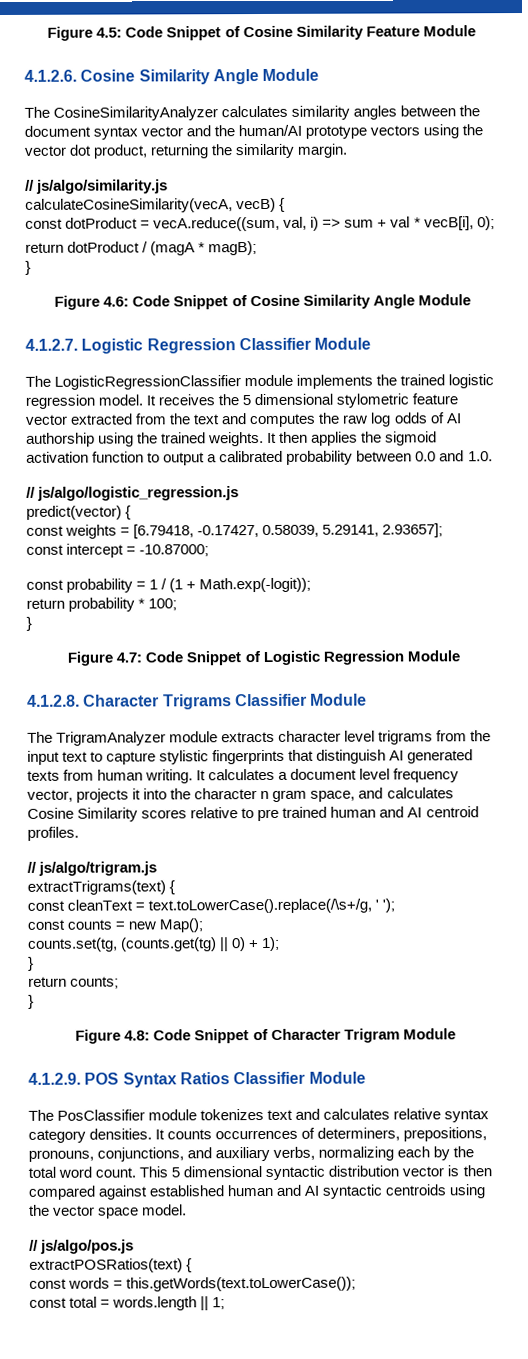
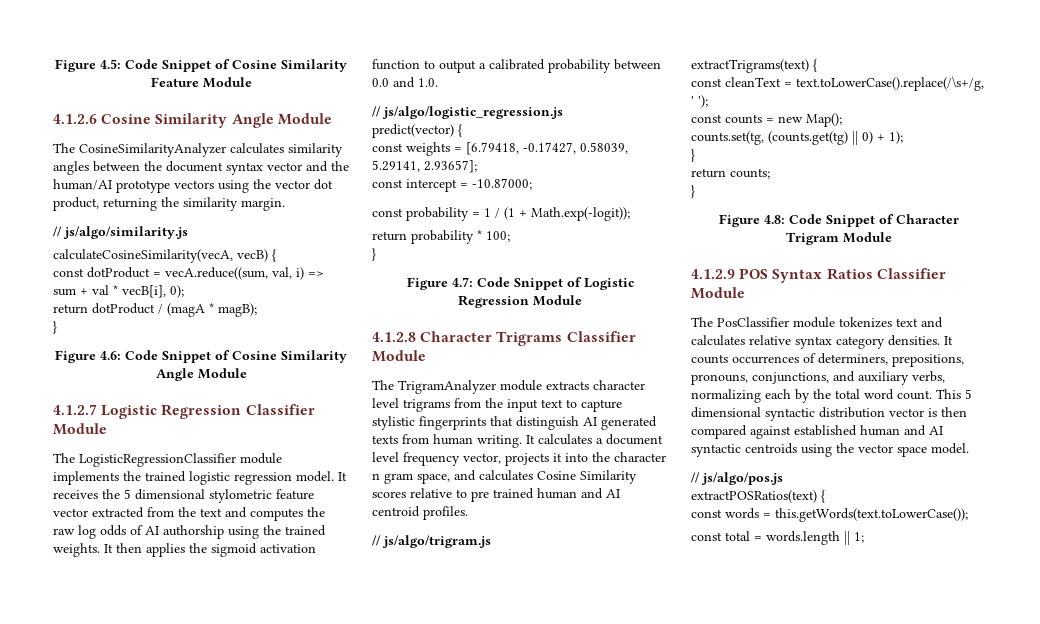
[24,69,77,82] 4.1.2.6. -> [53,114,97,124] 4.1.2.6
[25,338,78,351] 4.1.2.7. -> [53,404,97,415] 4.1.2.7
[27,694,80,707] 4.1.2.8. -> [372,332,416,342] 4.1.2.8
[28,1072,81,1085] 4.1.2.9. -> [691,269,735,279] 4.1.2.9

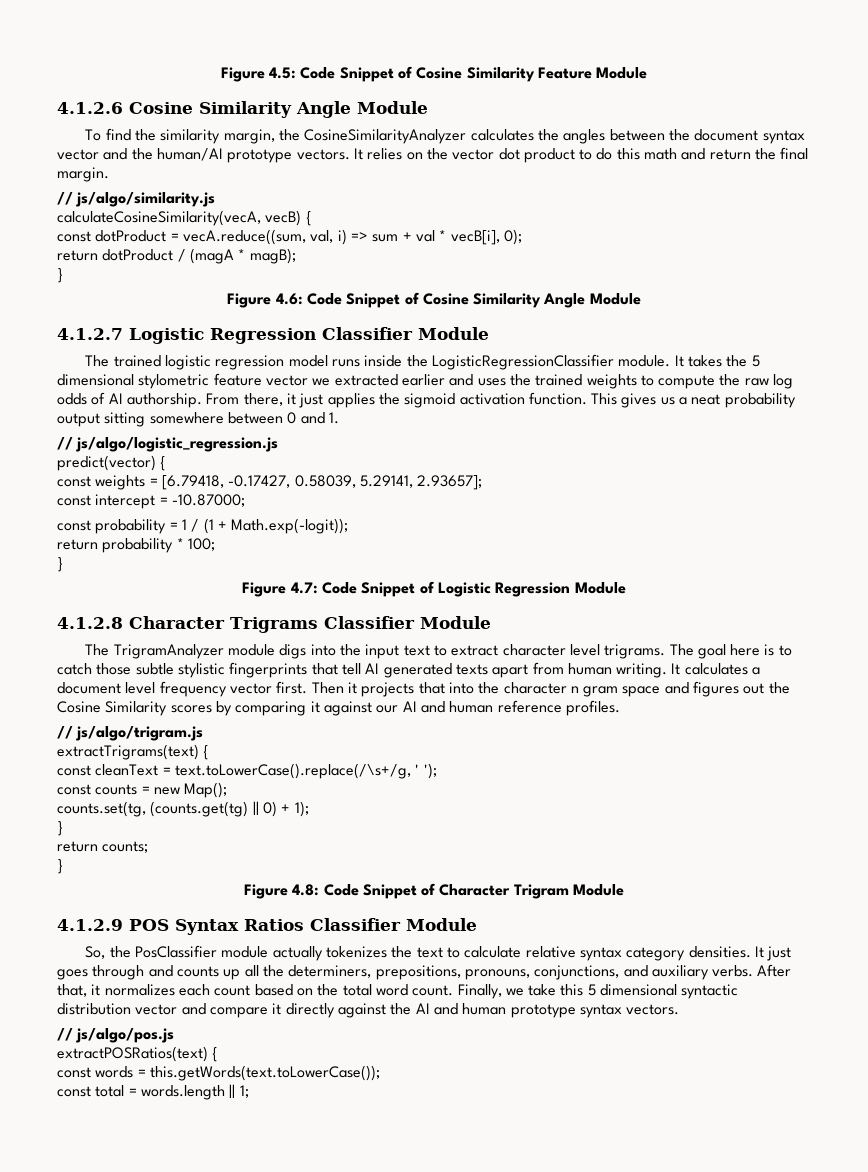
[53,143,75,153] The -> [85,128,300,144] To find the similarity margin, the
[288,143,343,157] similarity -> [537,129,559,141] the
[174,179,333,193] [53,197,238,211] vectors using the vector dot product, returning the similarity -> [296,147,809,163] vectors. It relies on the vector dot product to do this math and return the final
[79,453,282,467] [53,471,347,485] [53,490,98,499] LogisticRegressionClassifier module implements the trained logistic regression model. It receives -> [113,354,722,370] trained logistic regression model runs inside the LogisticRegressionClassifier module. It takes
[92,507,303,521] extracted from the text and computes -> [312,374,716,389] we extracted earlier and uses the trained weights to compute
[163,525,326,539] [53,543,316,557] [372,59,661,73] [372,77,438,88] authorship using the trained weights. It then applies the sigmoid activation function to output a calibrated probability between 0.0 and 1.0. -> [126,392,796,408] [57,412,339,427] authorship. From there, it just applies the sigmoid activation function. This gives us a neat probability output sitting somewhere between 0 and 1.
[546,380,645,390] [372,398,622,412] extracts character level trigrams from the input text to capture -> [279,644,792,659] [57,663,174,675] digs into the input text to extract character level trigrams. The goal here is to catch those subtle
[516,416,579,430] distinguish -> [341,663,361,675] tell
(398, 439) none -> [492,664,529,678] apart
[463,453,562,466] vector, projects it -> [229,681,445,697] vector first. Then it projects that
[417,470,637,484] [372,488,620,502] [372,506,420,517] space, and calculates Cosine Similarity scores relative to pre trained human and AI centroid -> [622,681,790,697] [57,700,562,716] space and figures out the Cosine Similarity scores by comparing it against our AI and human reference
[691,317,943,328] [691,335,745,346] The PosClassifier module tokenizes text and calculates -> [85,945,522,961] So, the PosClassifier module actually tokenizes the text to calculate
[691,353,816,364] counts occurrences of -> [767,946,792,961] [57,965,284,980] just goes through and counts up all the
[912,371,945,383] [691,389,961,403] verbs, normalizing each by the total word count. This -> [712,964,792,977] [57,984,584,999] verbs. After that, it normalizes each count based on the total word count. Finally, we take this
[928,407,967,417] [691,425,943,439] [691,443,969,457] is then compared against established human and AI syntactic centroids using the vector space model. -> [181,1003,680,1018] and compare it directly against the AI and human prototype syntax vectors.

